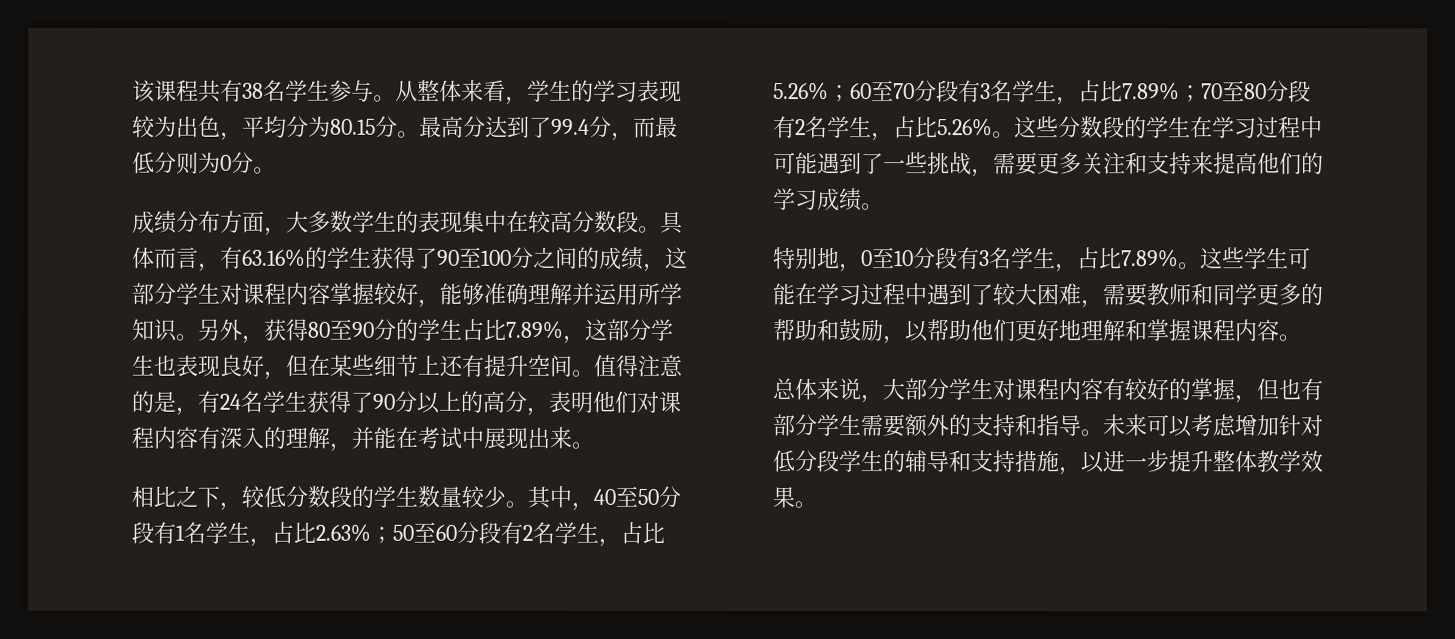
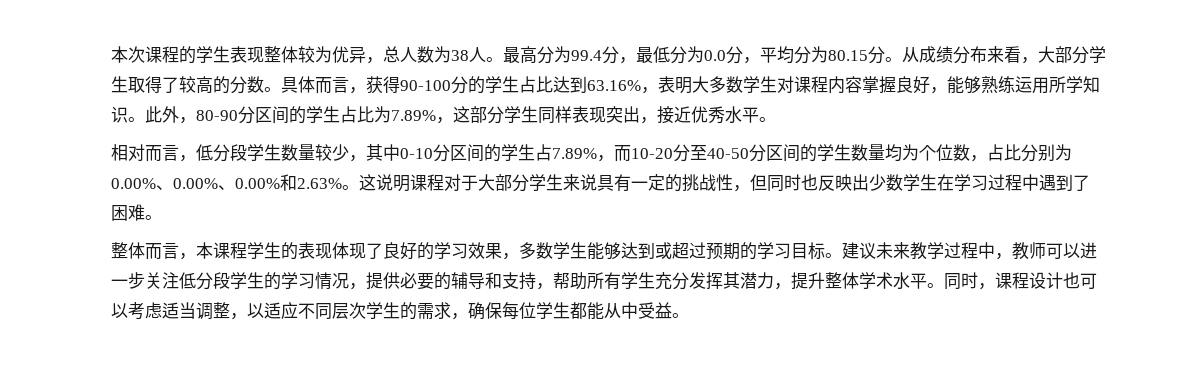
[131,79,682,105] [131,115,221,138] 该课程共有38名学生参与。从整体来看，学生的学习表现较为出色 -> [110,46,743,64] 本次课程的学生表现整体较为优异，总人数为38人。最高分为99.4分，最低分为0.0分
[418,115,678,141] [131,151,276,174] [131,210,684,236] [131,246,688,272] [131,282,177,305] 最高分达到了99.4分，而最低分则为0分。 // 成绩分布方面，大多数学生的表现集中在较高分数段。具体而言，有63.16%的学生获得了90至100分之间的成绩，这部分 -> [901,46,1106,64] [110,76,743,94] 从成绩分布来看，大部分学生取得了较高的分数。具体而言，获得90-100分的学生占比达到63.16%，表明大多数
[373,282,398,305] 较 -> [895,76,913,93] 良
[483,282,595,305] 准确理解并 -> [980,76,1015,94] 熟练
[196,318,507,344] 另外，获得80至90分的学生占比 -> [144,106,391,124] 此外，80-90分区间的学生占比为
[152,354,683,380] [130,390,681,416] [130,426,594,452] [130,485,681,511] [130,521,665,547] [772,80,1311,106] [772,116,1323,142] [772,152,1324,178] [772,188,884,212] [772,247,1311,273] [772,283,796,306] 也表现良好，但在某些细节上还有提升空间。值得注意的是，有24名学生获得了90分以上的高分，表明他们对课程内容有深入的理解，并能在考试中展现出来。 // 相比之下，较低分数段的学生数量较少。其中，40至50分段有1名学生，占比2.63%；50至60分段有2名学生，占比5.26%；60至70分段有3名学生，占比7.89%；70至80分段有2名学生，占比5.26%。这些分数段的学生在学习过程中可能遇到了一些挑战，需要更多关注和支持来提高他们的学习成绩。 // 特别地，0至10分段有3名学生，占比7.89%。这些学生可能 -> [537,106,776,124] [110,144,1072,162] [110,174,937,192] 同样表现突出，接近优秀水平。 // 相对而言，低分段学生数量较少，其中0-10分区间的学生占7.89%，而10-20分至40-50分区间的学生数量均为个位数，占比分别为0.00%、0.00%、0.00%和2.63%。这说明课程对于大部分学生来说具有一定的挑战性，但同时也反映出少数学生
[992,283,1324,309] [771,319,1301,345] [771,378,1323,404] [771,414,1323,438] [771,450,1323,476] [771,487,795,509] 较大困难，需要教师和同学更多的帮助和鼓励，以帮助他们更好地理解和掌握课程内容。 // 总体来说，大部分学生对课程内容有较好的掌握，但也有部分学生需要额外的支持和指导。未来可以考虑增加针对低分段学生的辅导和支持措施，以进一步提升整体教学效果 -> [110,204,162,221] [110,242,1097,260] [110,272,1097,290] [110,302,672,320] 困难。 // 整体而言，本课程学生的表现体现了良好的学习效果，多数学生能够达到或超过预期的学习目标。建议未来教学过程中，教师可以进一步关注低分段学生的学习情况，提供必要的辅导和支持，帮助所有学生充分发挥其潜力，提升整体学术水平。同时，课程设计也可以考虑适当调整，以适应不同层次学生的需求，确保每位学生都能从中受益

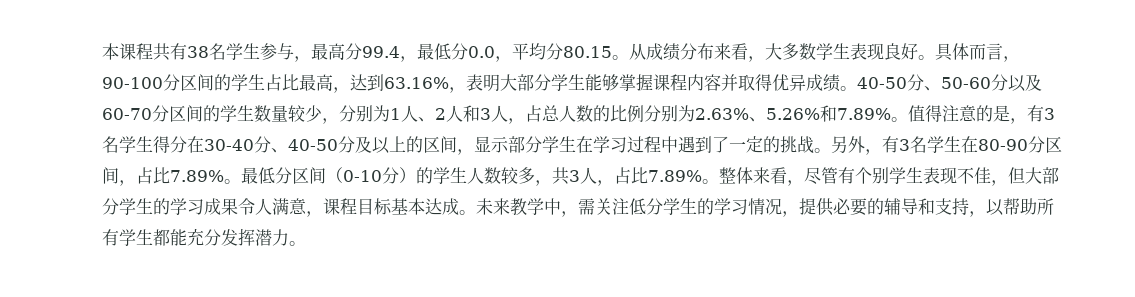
[110,46,885,64] 本次课程的学生表现整体较为优异，总人数为38人。最高分为99.4分，最低分为0.0分，平均分为80.15分 -> [101,43,612,62] 本课程共有38名学生参与，最高分99.4，最低分0.0，平均分80.15
[1054,46,1106,64] [110,76,1100,94] [110,106,776,124] [110,144,1072,162] [110,174,903,192] 部分学生取得了较高的分数。具体而言，获得90-100分的学生占比达到63.16%，表明大多数学生对课程内容掌握良好，能够熟练运用所学知识。此外，80-90分区间的学生占比为7.89%，这部分学生同样表现突出，接近优秀水平。 // 相对而言，低分段学生数量较少，其中0-10分区间的学生占7.89%，而10-20分至40-50分区间的学生数量均为个位数，占比分别为0.00%、0.00%、0.00%和2.63%。这说明课程对于大部分学生来说具有一定的挑战性，但同时也反映出少数 -> [781,43,1020,62] [101,74,1042,93] [101,105,1055,124] [101,136,542,155] 多数学生表现良好。具体而言，90-100分区间的学生占比最高，达到63.16%，表明大部分学生能够掌握课程内容并取得优异成绩。40-50分、50-60分以及60-70分区间的学生数量较少，分别为1人、2人和3人，占总人数的比例分别为2.63%、5.26%和7.89%。值得注意的是，有3名学生得分在30-40分、40-50分及以上的区间，显示部分
[110,204,162,221] [110,242,1097,260] [110,272,145,289] 困难。 // 整体而言，本课程学生的表现体现了良好的学习效果，多数学生能够达到或超过预期的学习目标。建议未来教学过程中，教师可以进一步 -> [728,136,1062,155] [101,167,1059,186] [101,198,595,217] 一定的挑战。另外，有3名学生在80-90分区间，占比7.89%。最低分区间（0-10分）的学生人数较多，共3人，占比7.89%。整体来看，尽管有个别学生表现不佳，但大部分学生的学习成果令人满意，课程目标基本达成。未来教学中，需
[212,272,230,289] 段 -> (663, 206) none
(553, 286) none -> [985,199,1004,216] 以
(655, 280) none -> [152,229,187,246] 都能
[722,272,1097,290] [110,302,672,320] 其潜力，提升整体学术水平。同时，课程设计也可以考虑适当调整，以适应不同层次学生的需求，确保每位学生都能从中受益 -> [254,229,289,246] 潜力

